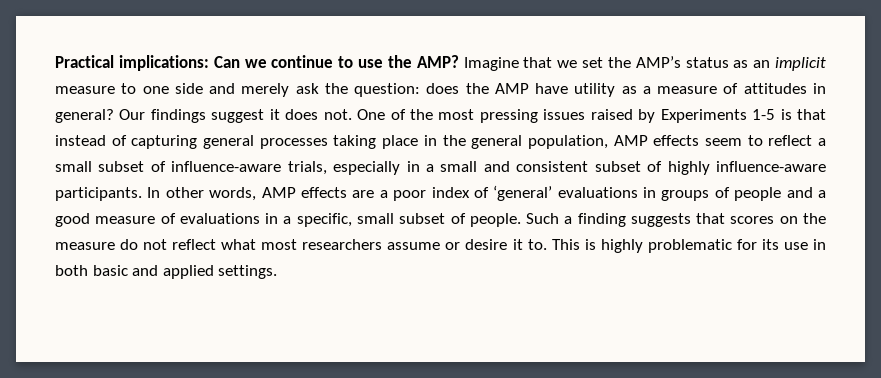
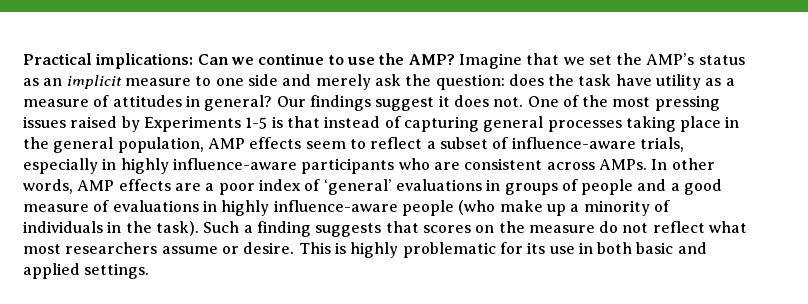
[494,83,529,94] AMP -> [578,74,612,86] task
[55,161,92,172] small -> (436, 145) none
[426,161,827,175] [55,187,142,201] a small and consistent subset of highly influence-aware participants. -> [120,158,647,174] highly influence-aware participants who are consistent across AMPs.
[283,213,521,227] a specific, small subset of people. -> [221,200,670,216] [23,221,199,236] highly influence-aware people (who make up a minority of individuals in the task).
[465,239,547,250] desire it to. -> [243,242,295,254] desire.

